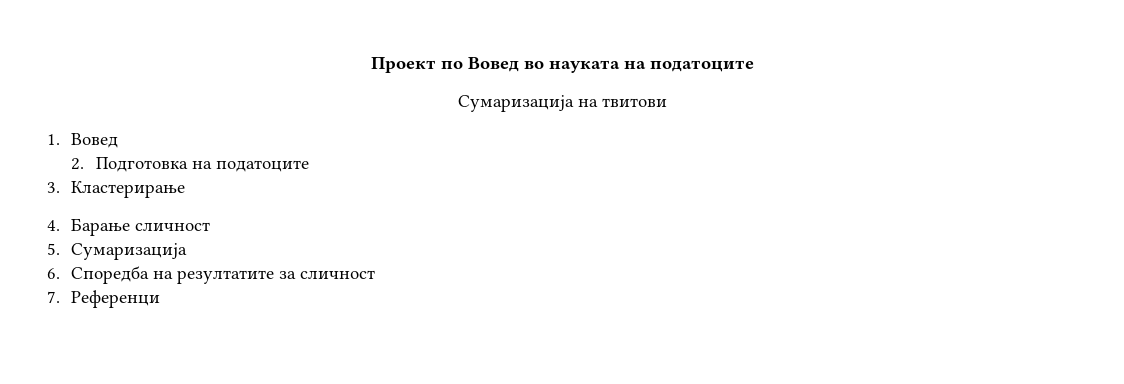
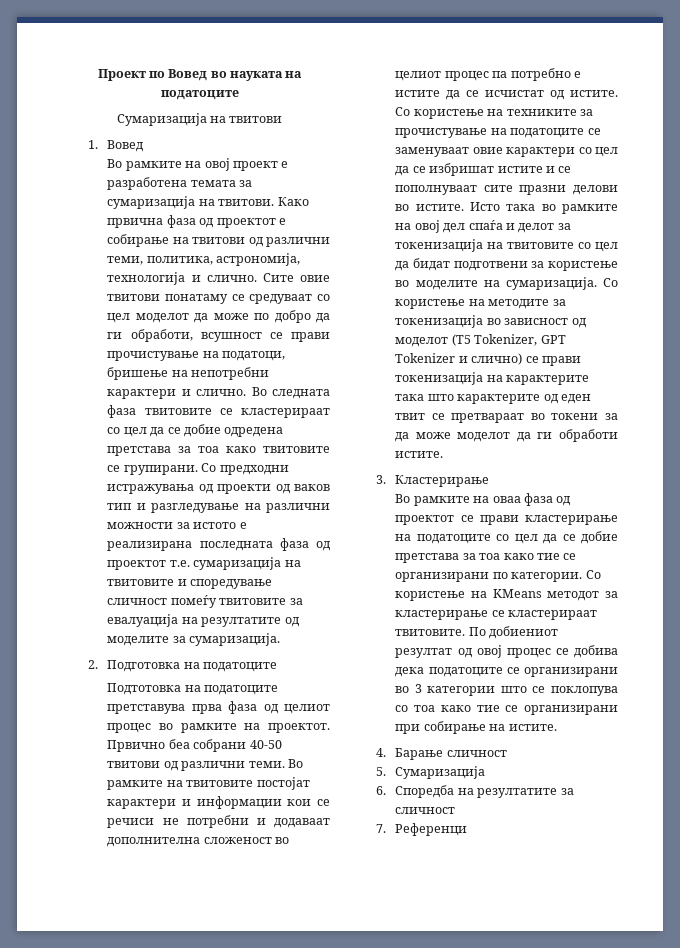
[71,157,310,172] [46,181,186,198] 2. Подготовка на податоците // 3. Кластерирање -> [107,158,289,171] [107,177,253,190] [107,196,309,209] [107,215,286,228] [107,234,330,247] [107,253,301,266] [107,272,330,285] [107,294,330,304] [107,310,330,323] [107,329,330,342] [107,351,286,361] [107,367,270,380] [107,387,330,399] [107,405,330,418] [107,424,284,437] [107,446,330,456] [107,463,289,475] [107,484,330,494] [107,503,330,513] [107,522,247,529] [107,538,331,551] [107,557,301,570] [107,579,273,589] [107,595,303,608] [107,614,300,627] [107,633,281,646] [88,660,278,672] [107,683,279,695] [107,701,330,714] [107,723,330,733] [107,739,282,752] [107,759,303,771] [107,777,310,790] [107,796,330,809] [107,815,330,828] [107,837,290,847] [395,68,581,81] [395,90,618,100] [395,107,593,119] [395,128,601,138] [395,147,618,157] [395,163,572,176] [395,185,618,195] [395,202,618,214] [395,220,571,233] [395,239,618,252] [395,258,618,271] [395,277,618,290] [395,299,566,309] [395,315,587,328] [395,334,566,347] [395,353,581,366] [395,372,590,385] [395,394,591,404] [395,413,618,423] [395,429,618,442] [395,451,444,458] [376,475,490,487] [395,493,572,506] [395,515,618,525] [395,531,618,544] [395,553,577,563] [395,570,601,582] [395,589,618,601] [395,610,598,620] [395,626,559,639] [395,645,618,658] [395,667,618,677] [395,684,618,696] [395,705,618,715] [395,721,557,734] Во рамките на овој проект е разработена темата за сумаризација на твитови. Како првична фаза од проектот е собирање на твитови од различни теми, политика, астрономија, технологија и слично. Сите овие твитови понатаму се средуваат со цел моделот да може по добро да ги обработи, всушност се прави прочистување на податоци, бришење на непотребни карактери и слично. Во следната фаза твитовите се кластерираат со цел да се добие одредена претстава за тоа како твитовите се групирани. Со предходни истражувања од проекти од ваков тип и разгледување на различни можности за истото е реализирана последната фаза од проектот т.е. сумаризација на твитовите и споредување сличност помеѓу твитовите за евалуација на резултатите од моделите за сумаризација. // 2. Подготовка на податоците // Подтотовка на податоците претставува прва фаза од целиот процес во рамките на проектот. Првично беа собрани 40-50 твитови од различни теми. Во рамките на твитовите постојат карактери и информации кои се речиси не потребни и додаваат дополнителна сложеност во целиот процес па потребно е истите да се исчистат од истите. Со користење на техниките за прочистување на податоците се заменуваат овие карактери со цел да се избришат истите и се пополнуваат сите празни делови во истите. Исто така во рамките на овој дел спаѓа и делот за токенизација на твитовите со цел да бидат подготвени за користење во моделите на сумаризација. Со користење на методите за токенизација во зависност од моделот (T5 Tokenizer, GPT Tokenizer и слично) се прави токенизација на карактерите така што карактерите од еден твит се претвараат во токени за да може моделот да ги обработи истите. // 3. Кластерирање // Во рамките на оваа фаза од проектот се прави кластерирање на податоците со цел да се добие претстава за тоа како тие се организирани по категории. Со користење на KMeans методот за кластерирање се кластерираат твитовите. По добиениот резултат од овој процес се добива дека податоците се организирани во 3 категории што се поклопува со тоа како тие се организирани при собирање на истите.

